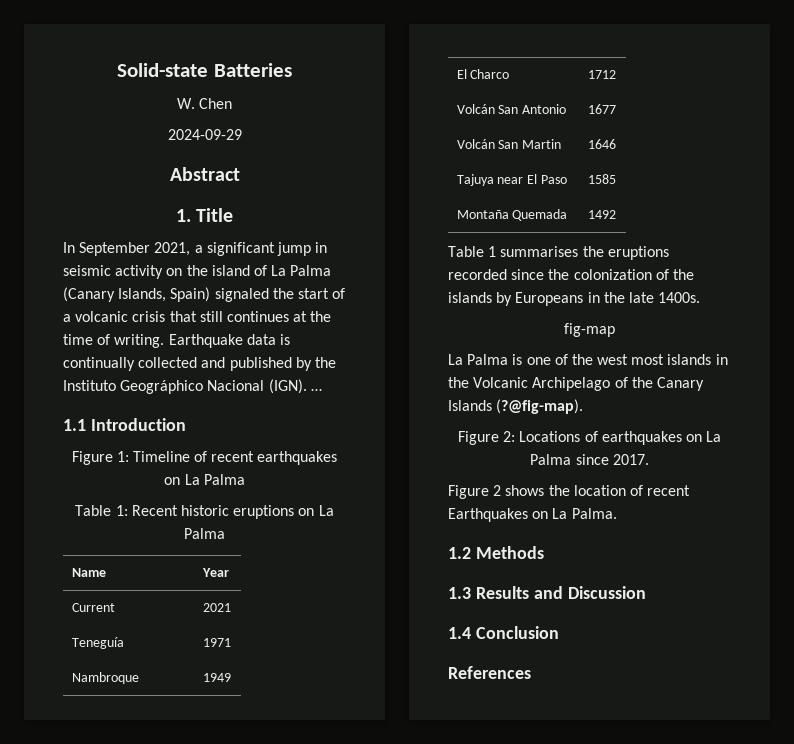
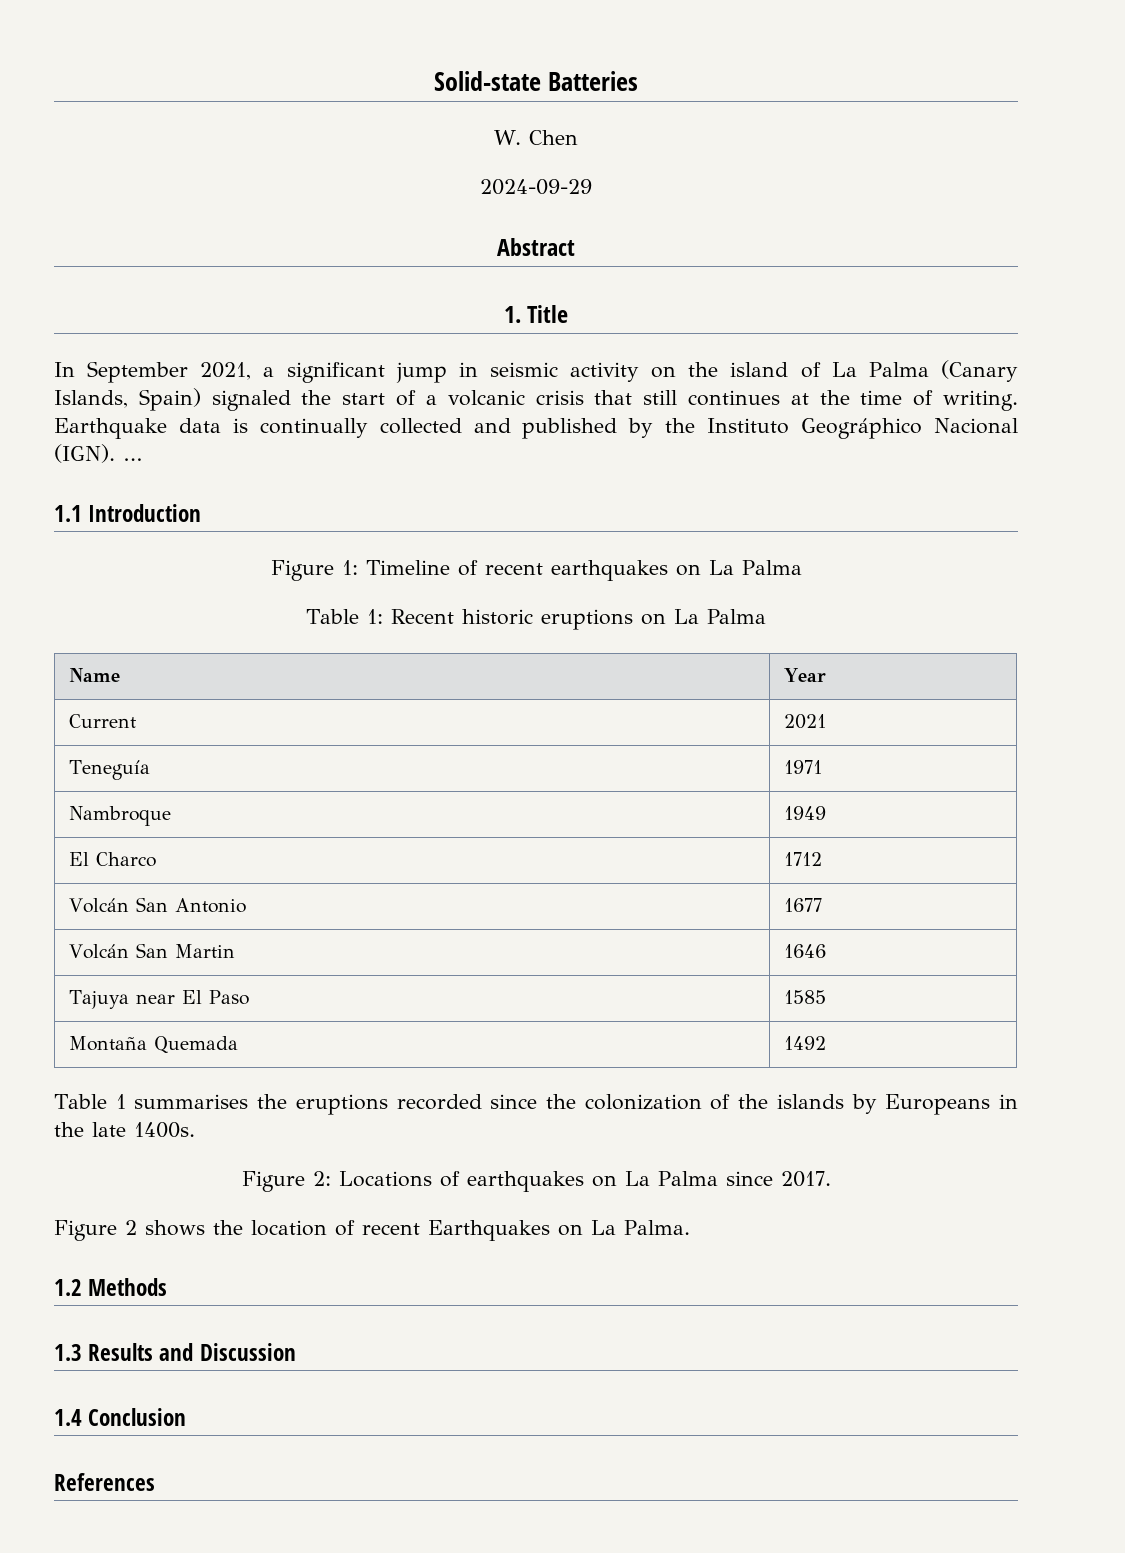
[564,323,615,337] [448,354,728,365] [448,377,704,391] [448,399,584,414] // fig-map // La Palma is one of the west most islands in the Volcanic Archipelago of the Canary Islands (?@fig-map). -> (195, 1130) none

